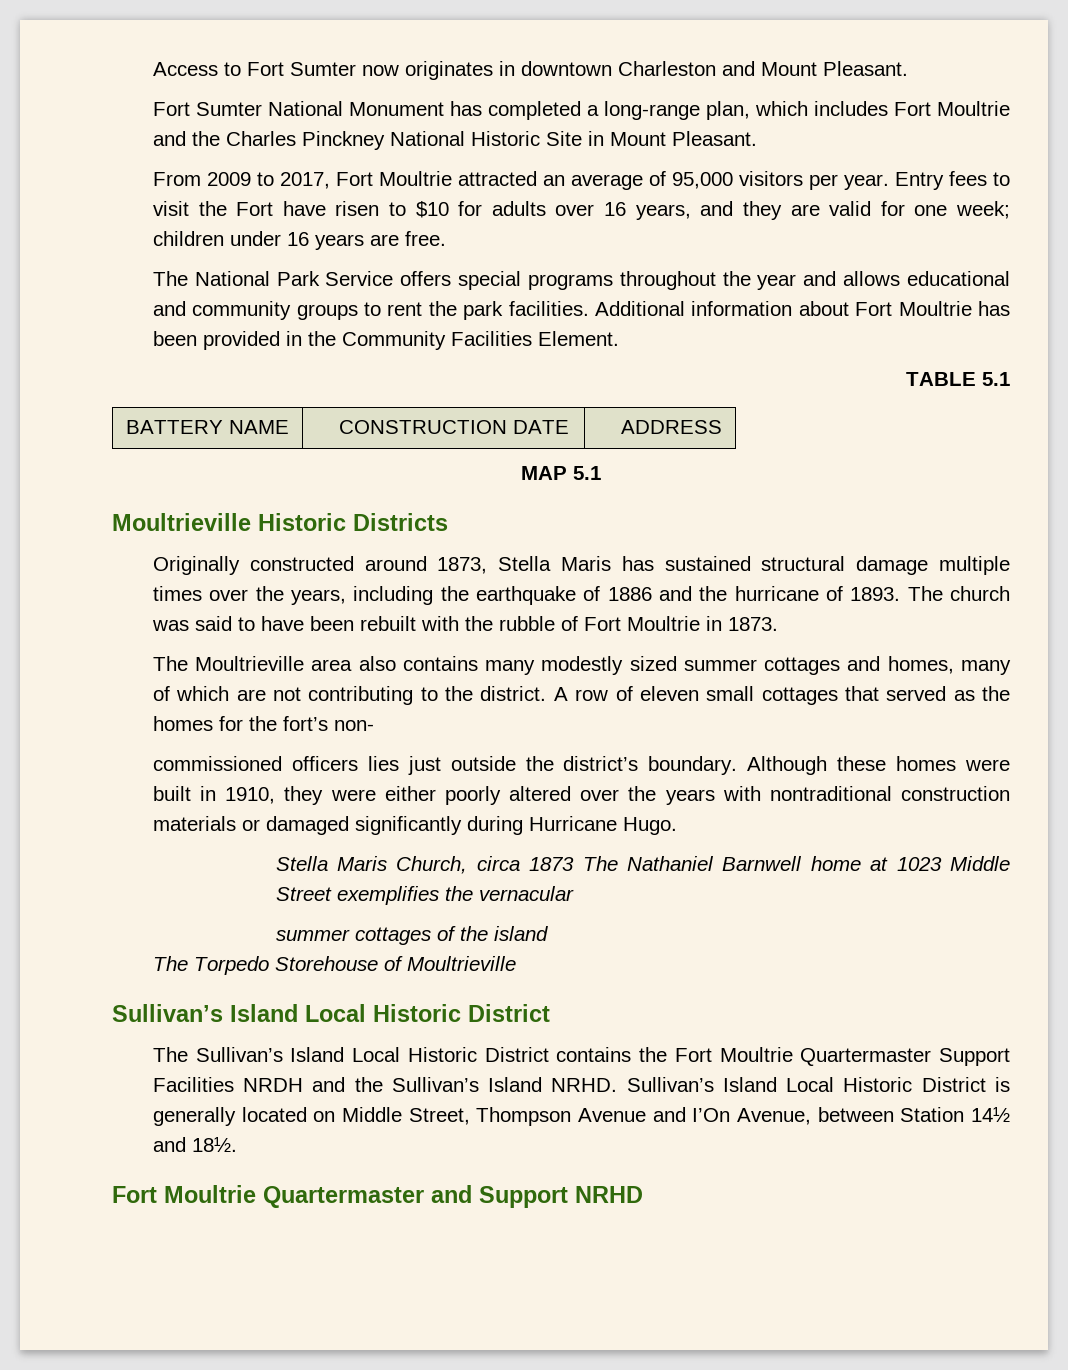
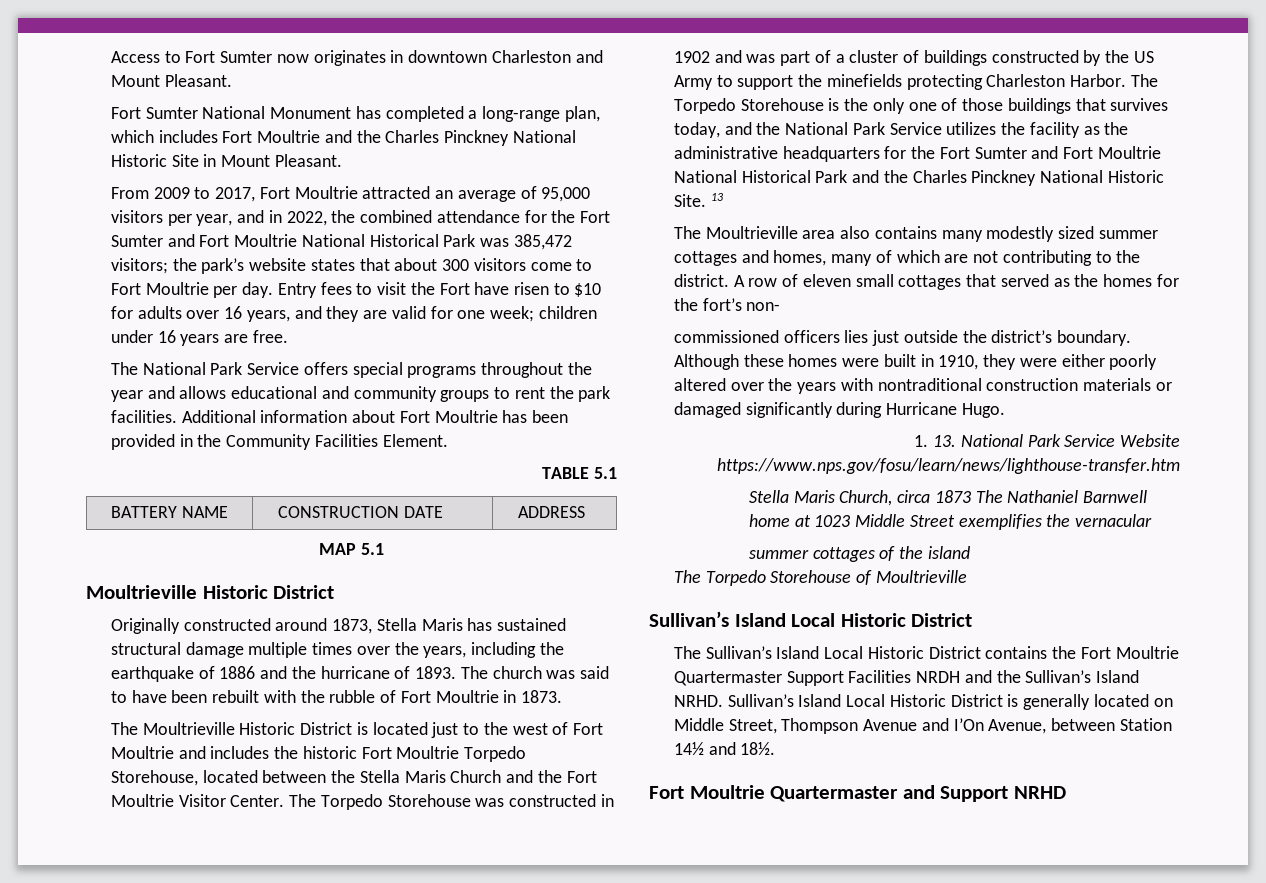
[843,174,889,190] year. -> [196,210,610,226] [110,234,572,250] [110,258,593,274] [110,282,274,298] year, and in 2022, the combined attendance for the Fort Sumter and Fort Moultrie National Historical Park was 385,472 visitors; the park’s website states that about 300 visitors come to Fort Moultrie per day.
[353,513,448,531] Districts -> [273,585,335,599] District
(778, 624) none -> [110,722,603,738] [110,746,527,762] [110,770,597,786] [110,794,614,810] [673,50,1154,66] [673,74,1158,90] [673,98,1169,114] [673,122,1129,138] [673,146,1161,162] [673,170,1164,186] [673,193,724,207] // The Moultrieville Historic District is located just to the west of Fort Moultrie and includes the historic Fort Moultrie Torpedo Storehouse, located between the Stella Maris Church and the Fort Moultrie Visitor Center. The Torpedo Storehouse was constructed in 1902 and was part of a cluster of buildings constructed by the US Army to support the minefields protecting Charleston Harbor. The Torpedo Storehouse is the only one of those buildings that survives today, and the National Park Service utilizes the facility as the administrative headquarters for the Fort Sumter and Fort Moultrie National Historical Park and the Charles Pinckney National Historic Site. 13
(677, 826) none -> [914,434,1180,447] [717,458,1180,474] // 1. 13. National Park Service Website https://www.nps.gov/fosu/learn/news/lighthouse-transfer.htm

